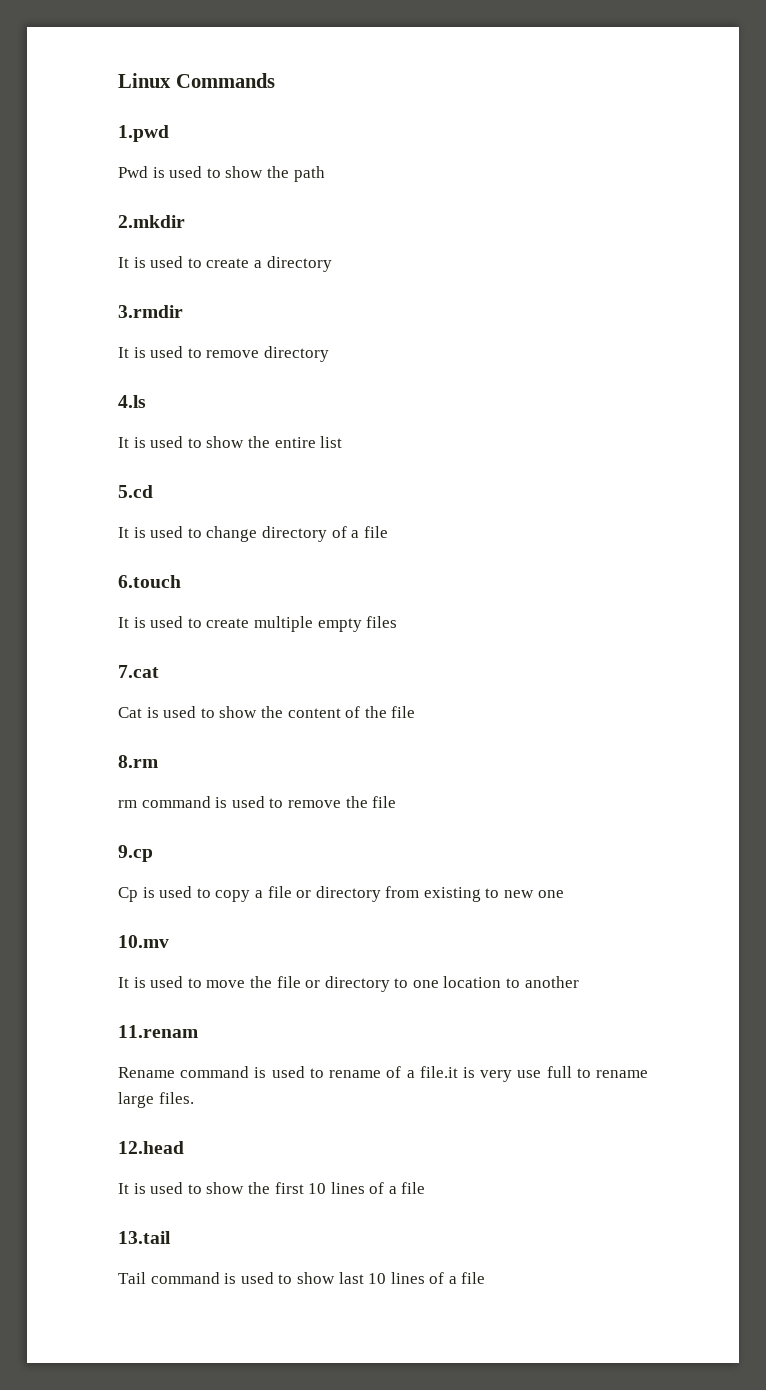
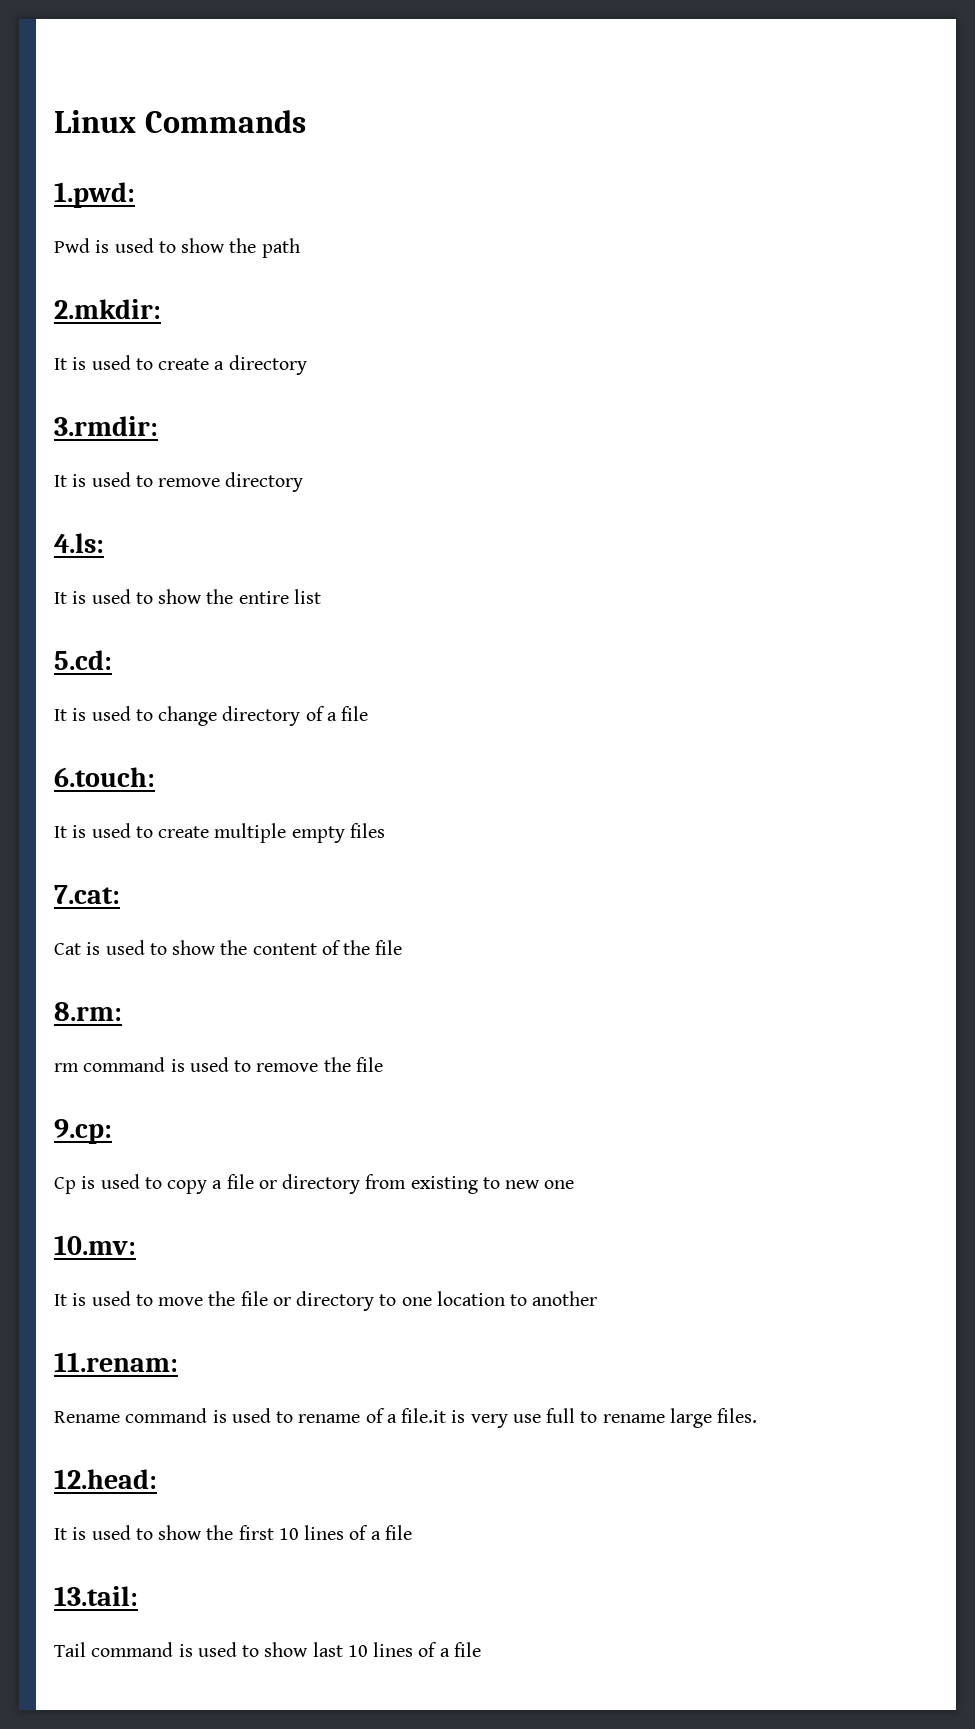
[118,125,169,142] 1.pwd -> [54,182,135,208] 1.pwd:
[118,215,185,228] 2.mkdir -> [54,299,161,319] 2.mkdir:
[118,305,183,318] 3.rmdir -> [54,416,158,436] 3.rmdir:
[118,395,146,408] 4.ls -> [54,533,104,553] 4.ls:
[118,485,153,498] 5.cd -> [54,650,112,670] 5.cd:
[118,575,181,588] 6.touch -> [54,767,155,787] 6.touch:
[118,665,159,678] 7.cat -> [54,885,120,904] 7.cat:
[118,755,158,768] 8.rm -> [54,1002,122,1021] 8.rm:
[118,845,153,862] 9.cp -> [54,1119,112,1144] 9.cp:
[118,935,169,948] 10.mv -> [54,1235,136,1255] 10.mv:
[118,1025,198,1038] 11.renam -> [54,1352,178,1372] 11.renam:
[118,1141,184,1154] 12.head -> [54,1469,157,1489] 12.head:
[118,1231,171,1244] 13.tail -> [54,1586,138,1606] 13.tail:

